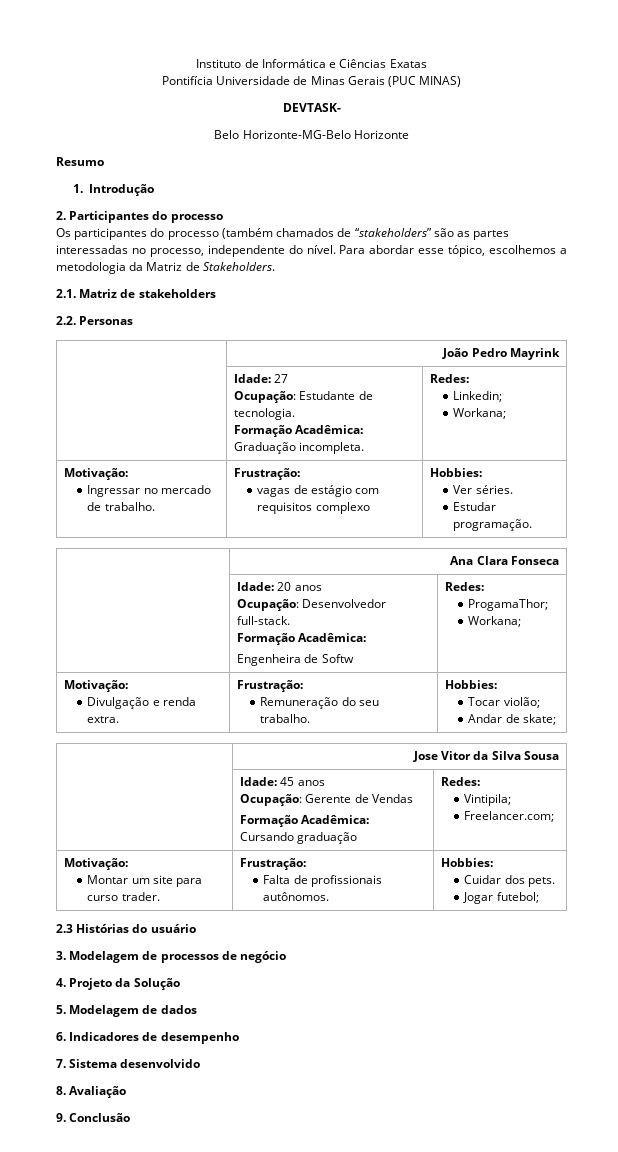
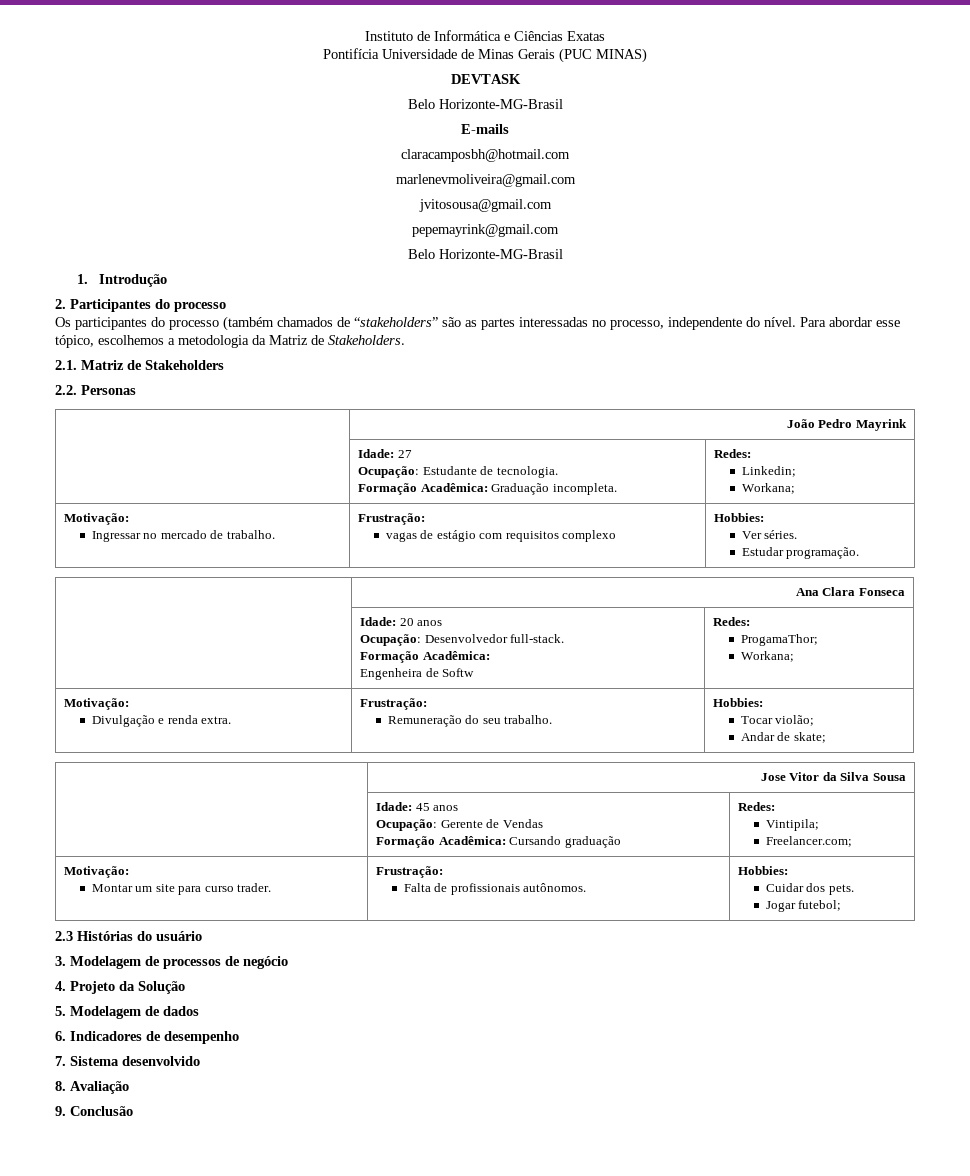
[282,103,341,112] [214,130,409,139] [56,157,104,166] DEVTASK- // Belo Horizonte-MG-Belo Horizonte // Resumo -> [450,74,521,84] [407,99,563,109] [461,124,509,134] [401,149,570,162] [395,174,576,187] [418,199,552,212] [412,224,559,237] [407,249,563,259] DEVTASK // Belo Horizonte-MG-Brasil // E-mails // claracamposbh@hotmail.com // marlenevmoliveira@gmail.com // jvitosousa@gmail.com // pepemayrink@gmail.com // Belo Horizonte-MG-Brasil
[138,289,216,298] stakeholders -> [145,360,224,370] Stakeholders

